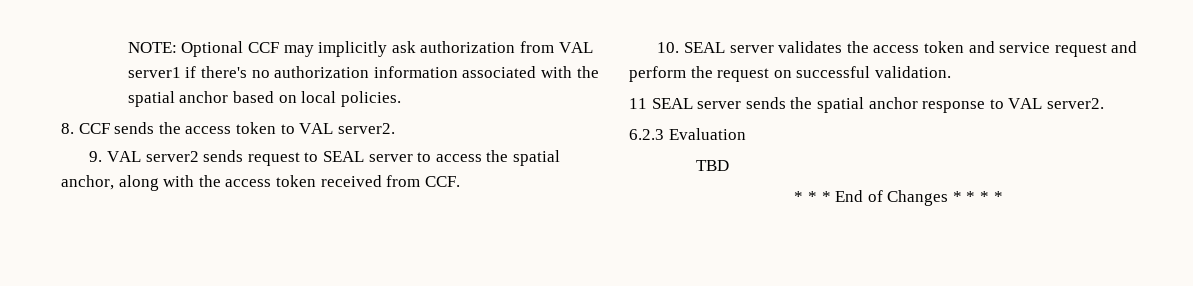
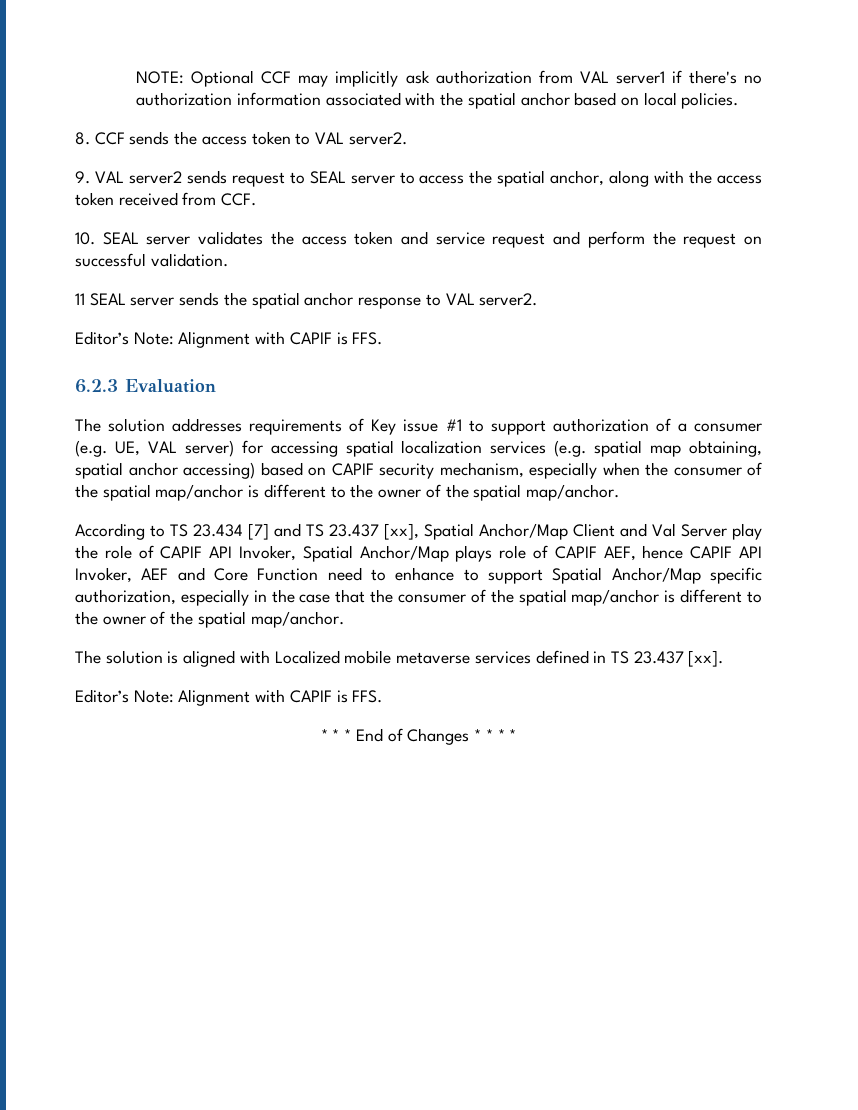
[629,128,746,140] [695,160,729,171] 6.2.3 Evaluation // TBD -> [75,331,383,348] [75,379,216,393] [75,418,763,435] [75,440,762,457] [75,462,762,479] [75,484,619,501] [75,523,762,540] [75,545,762,562] [75,567,762,584] [75,589,762,606] [75,611,344,628] [75,650,724,667] [75,689,383,706] Editor’s Note: Alignment with CAPIF is FFS. // 6.2.3 Evaluation // The solution addresses requirements of Key issue #1 to support authorization of a consumer (e.g. UE, VAL server) for accessing spatial localization services (e.g. spatial map obtaining, spatial anchor accessing) based on CAPIF security mechanism, especially when the consumer of the spatial map/anchor is different to the owner of the spatial map/anchor. // According to TS 23.434 [7] and TS 23.437 [xx], Spatial Anchor/Map Client and Val Server play the role of CAPIF API Invoker, Spatial Anchor/Map plays role of CAPIF AEF, hence CAPIF API Invoker, AEF and Core Function need to enhance to support Spatial Anchor/Map specific authorization, especially in the case that the consumer of the spatial map/anchor is different to the owner of the spatial map/anchor. // The solution is aligned with Localized mobile metaverse services defined in TS 23.437 [xx]. // Editor’s Note: Alignment with CAPIF is FFS.

